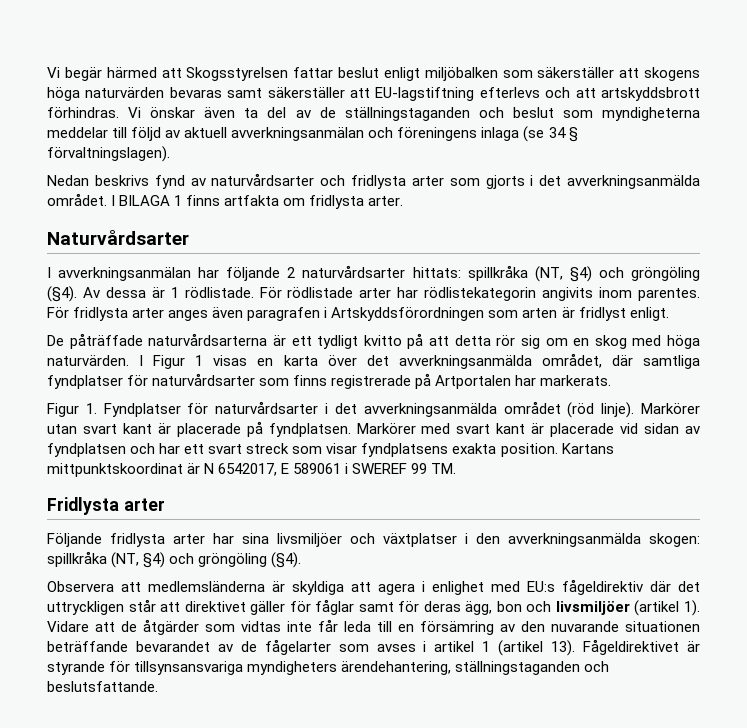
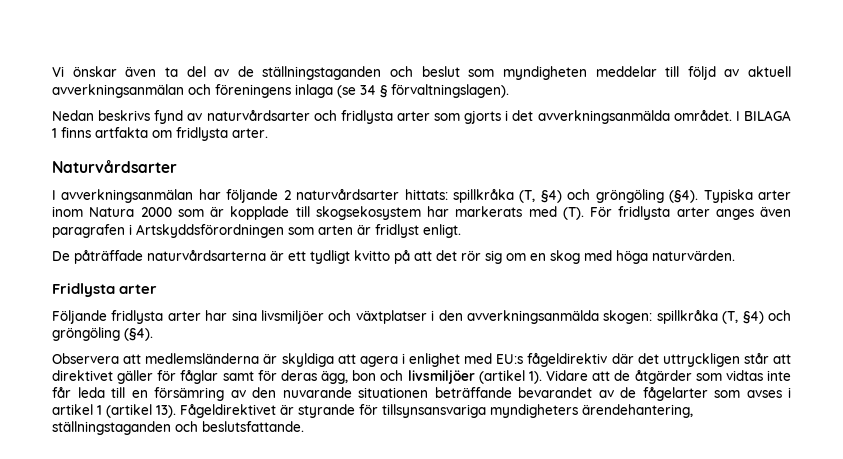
[47,67,700,81] [47,87,700,101] [47,107,142,118] Vi begär härmed att Skogsstyrelsen fattar beslut enligt miljöbalken som säkerställer att skogens höga naturvärden bevaras samt säkerställer att EU-lagstiftning efterlevs och att artskyddsbrott förhindras. Vi -> [52,66,64,77] Vi
[602,107,700,121] myndigheterna -> [502,66,587,80] myndigheten
[534,266,701,282] [47,286,700,302] (NT, §4) och gröngöling (§4). Av dessa är 1 rödlistade. För rödlistade arter har rödlistekategorin angivits inom parentes. -> [519,189,792,203] [52,206,584,220] (T, §4) och gröngöling (§4). Typiska arter inom Natura 2000 som är kopplade till skogsekosystem har markerats med (T).
[454,335,491,346] detta -> [436,250,457,261] det
[139,353,700,369] [47,373,612,389] [47,401,701,418] [47,421,700,437] [47,443,614,457] [47,463,457,477] I Figur 1 visas en karta över det avverkningsanmälda området, där samtliga fyndplatser för naturvårdsarter som finns registrerade på Artportalen har markerats. // Figur 1. Fyndplatser för naturvårdsarter i det avverkningsanmälda området (röd linje). Markörer utan svart kant är placerade på fyndplatsen. Markörer med svart kant är placerade vid sidan av fyndplatsen och har ett svart streck som visar fyndplatsens exakta position. Kartans mittpunktskoordinat är N 6542017, E 589061 i SWEREF 99 TM. -> (735, 255) none
[111,552,140,568] (NT, -> [722,311,739,324] (T,

